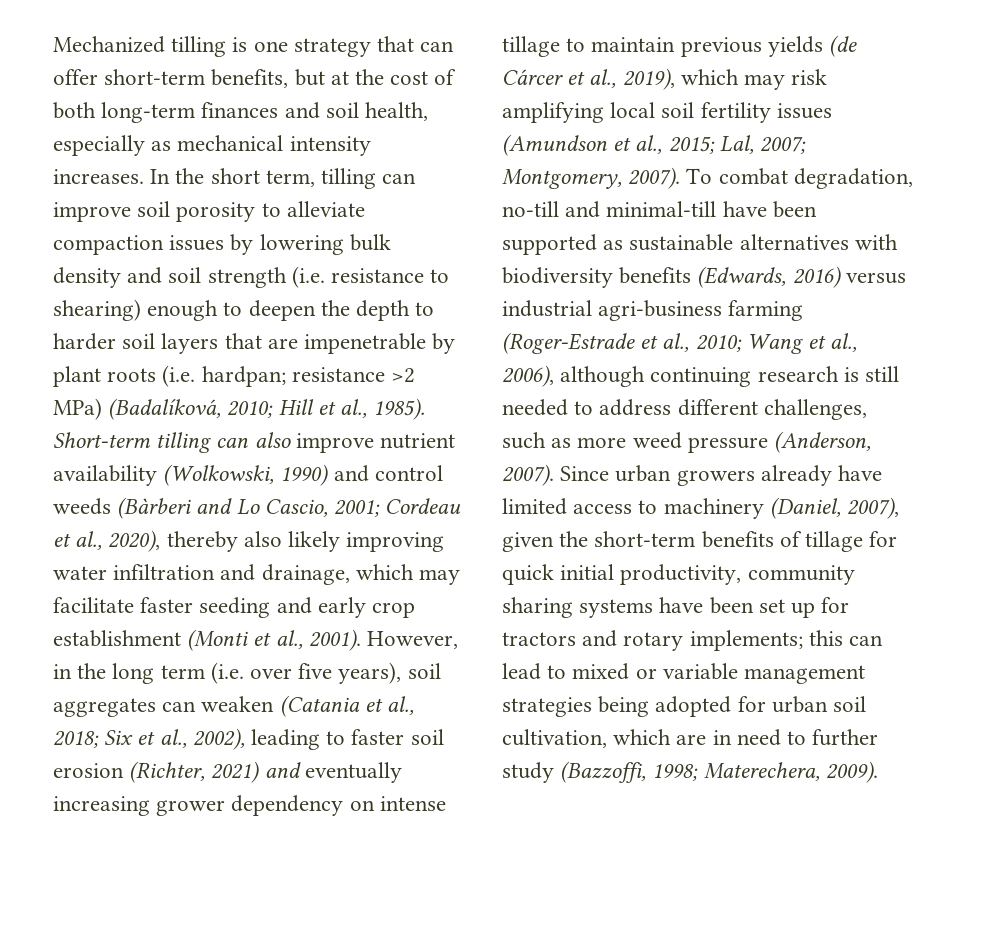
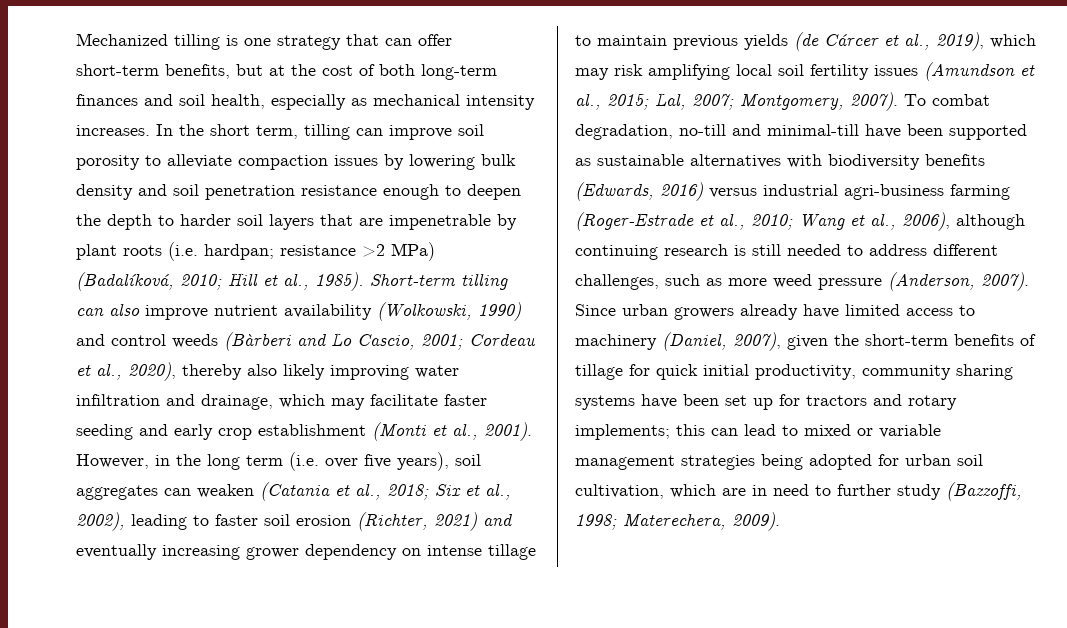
[207,266,450,288] [53,299,141,321] strength (i.e. resistance to shearing) -> [205,185,377,200] penetration resistance

